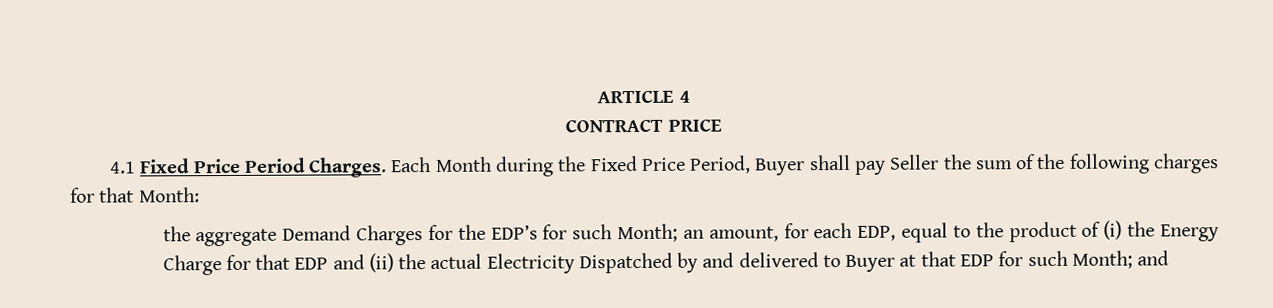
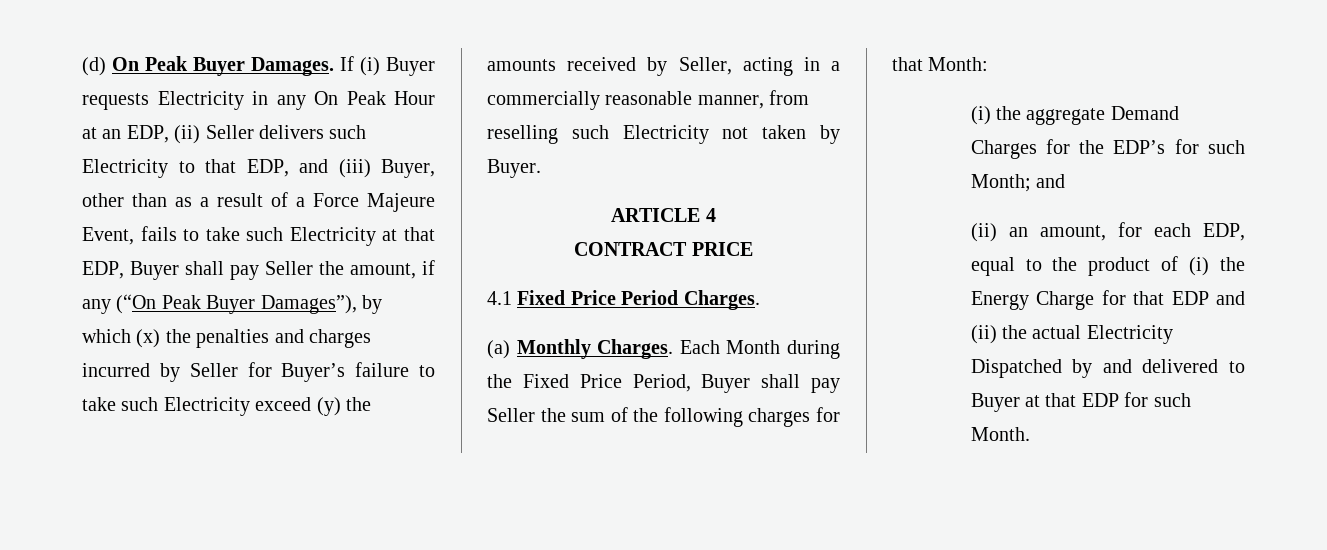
(597, 96) none -> [82,56,435,76] [82,91,435,110] [82,125,367,144] [82,159,435,178] [82,192,435,212] [82,226,435,246] [82,260,435,280] [82,294,382,314] [82,329,371,348] [82,362,435,382] [82,397,371,416] [487,57,841,76] [487,90,810,110] [487,125,840,144] [487,159,541,178] (d) On Peak Buyer Damages. If (i) Buyer requests Electricity in any On Peak Hour at an EDP, (ii) Seller delivers such Electricity to that EDP, and (iii) Buyer, other than as a result of a Force Majeure Event, fails to take such Electricity at that EDP, Buyer shall pay Seller the amount, if any (“On Peak Buyer Damages”), by which (x) the penalties and charges incurred by Seller for Buyer’s failure to take such Electricity exceed (y) the amounts received by Seller, acting in a commercially reasonable manner, from reselling such Electricity not taken by Buyer. //
(388, 167) none -> [487,339,674,359] // (a) Monthly Charges.
(200, 195) none -> [970,106,991,125] (i)
(679, 233) none -> [1036,174,1066,188] [970,223,997,242] and // (ii)
[1071,250,1170,269] Month; and -> [970,427,1030,441] Month.

